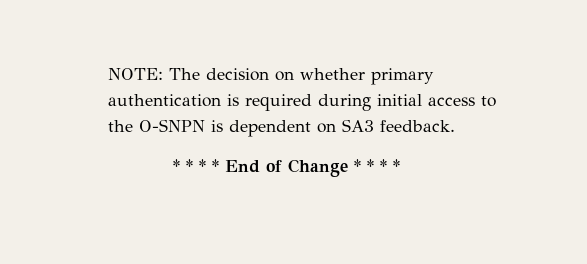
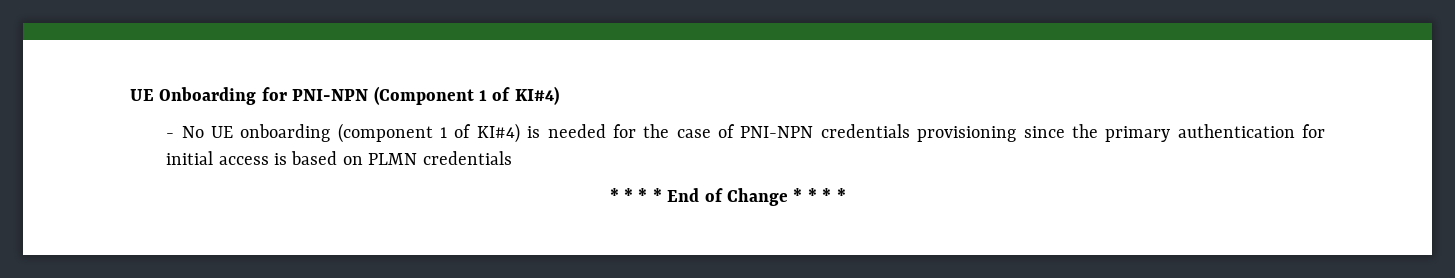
[107,68,434,85] [107,94,496,111] [107,119,455,137] NOTE: The decision on whether primary authentication is required during initial access to the O-SNPN is dependent on SA3 feedback. -> [130,86,559,105] [166,123,1325,143] [166,151,512,165] UE Onboarding for PNI-NPN (Component 1 of KI#4) // - No UE onboarding (component 1 of KI#4) is needed for the case of PNI-NPN credentials provisioning since the primary authentication for initial access is based on PLMN credentials

